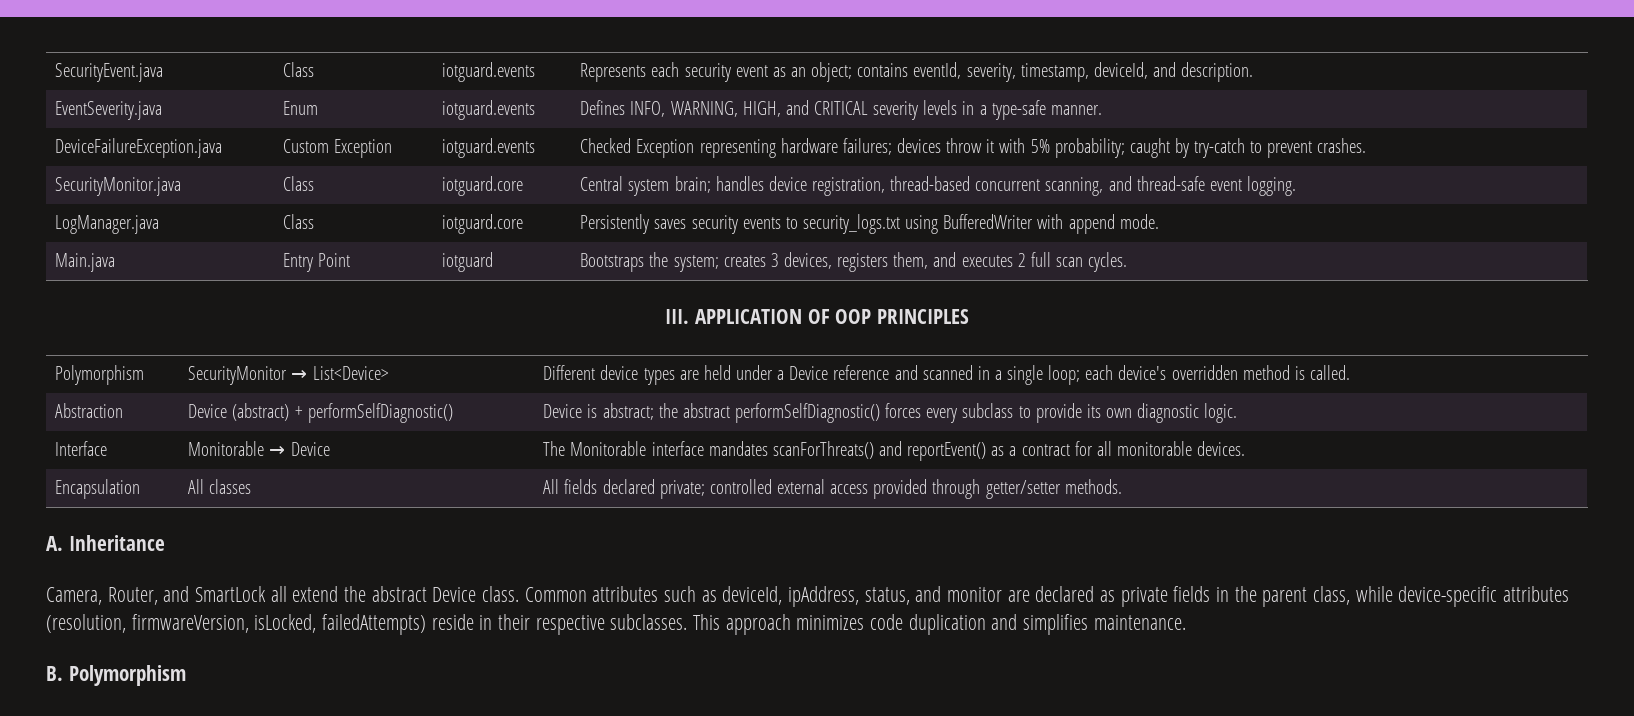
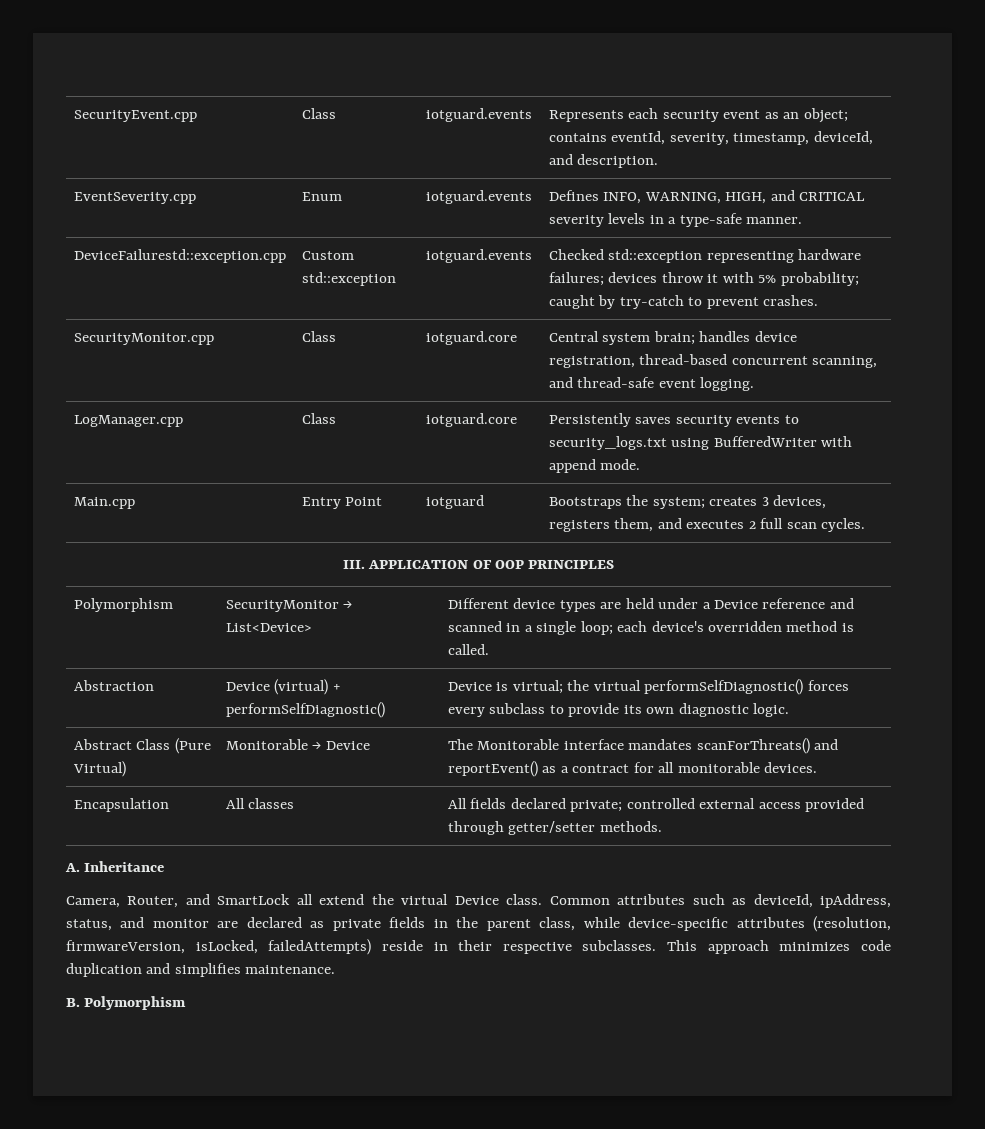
[55,63,164,82] SecurityEvent.java -> [73,110,197,122] SecurityEvent.cpp
[55,101,163,120] EventSeverity.java -> [73,192,196,204] EventSeverity.cpp
[55,138,223,158] DeviceFailureException.java -> [73,249,286,263] DeviceFailurestd::exception.cpp
[334,139,393,158] Exception -> [301,272,396,286] std::exception
[636,139,695,158] Exception -> [608,249,703,263] std::exception
[55,177,182,196] SecurityMonitor.java -> [73,333,214,345] SecurityMonitor.cpp
[55,215,160,234] LogManager.java -> [73,415,183,427] LogManager.cpp
[55,253,116,272] Main.java -> [73,497,135,509] Main.cpp
[232,403,290,421] (abstract) -> [274,679,329,695] (virtual)
[602,403,730,420] abstract; the abstract -> [512,680,641,694] virtual; the virtual
[55,441,108,456] Interface -> [73,738,211,754] [72,761,126,777] Abstract Class (Pure Virtual)
[371,586,427,602] abstract -> [401,894,449,905] virtual

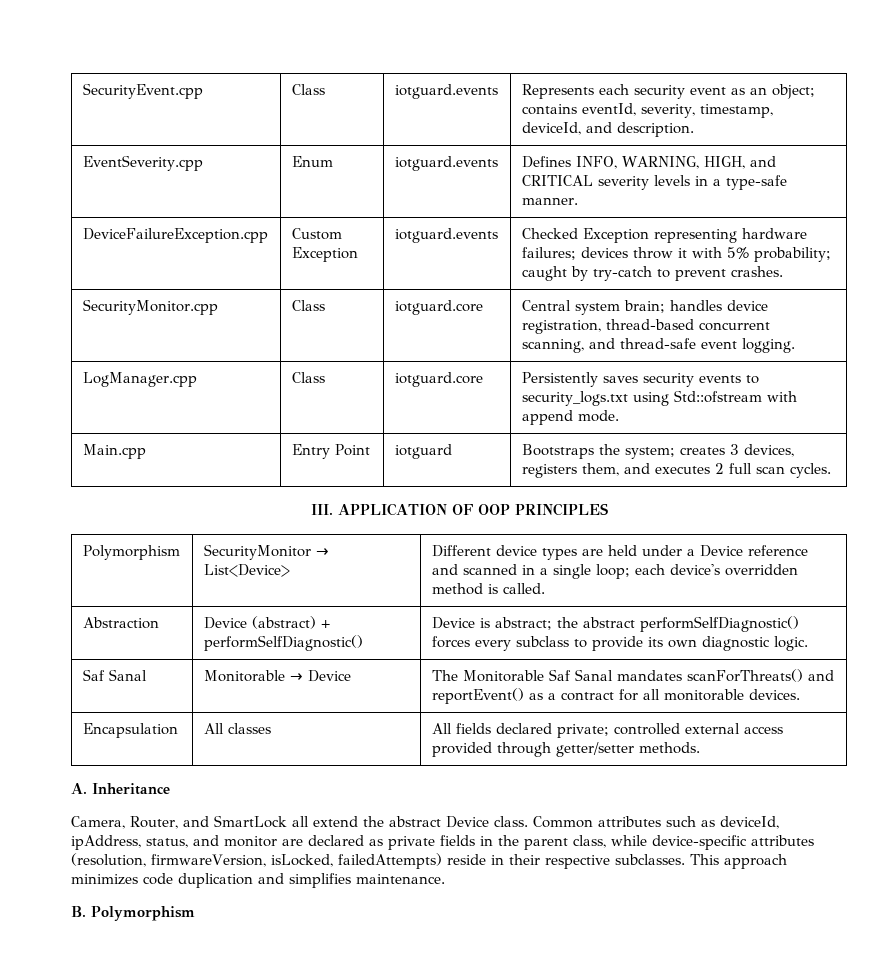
[73,249,286,263] DeviceFailurestd::exception.cpp -> [82,228,268,243] DeviceFailureException.cpp
[301,272,396,286] std::exception -> [291,247,358,262] Exception
[608,249,703,263] std::exception -> [582,228,649,243] Exception
[713,436,817,447] BufferedWriter -> [673,390,762,403] Std::ofstream
[274,679,329,695] (virtual) -> [251,616,316,629] (abstract)
[512,680,641,694] virtual; the virtual -> [494,617,635,630] abstract; the abstract
[73,738,211,754] [72,761,126,777] Abstract Class (Pure Virtual) -> [82,669,147,681] Saf Sanal
[563,739,624,750] interface -> [548,669,613,681] Saf Sanal
[401,894,449,905] virtual -> [389,816,441,827] abstract

